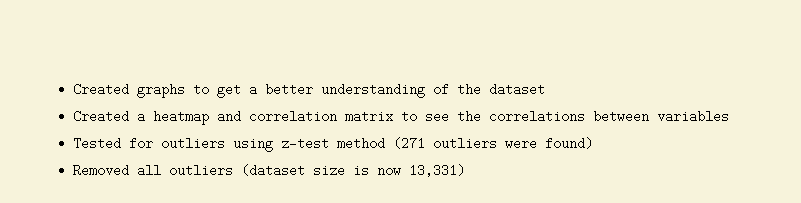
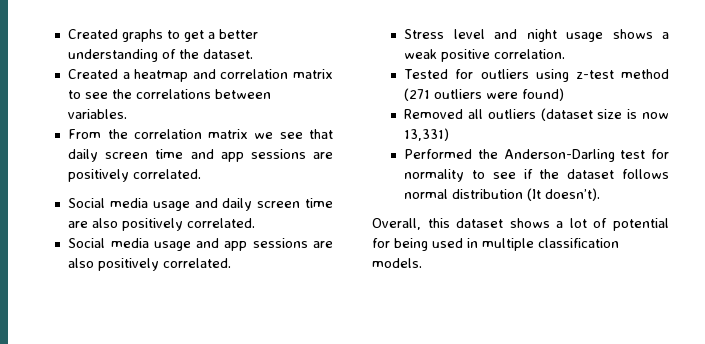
[488,83,545,96] dataset -> [203,49,254,59] dataset.
[656,110,729,123] variables -> [68,109,128,119] [68,129,334,139] [68,149,333,162] [68,169,202,182] [68,198,334,211] [68,218,256,231] [68,238,334,251] [68,258,232,271] [404,29,669,42] [404,49,566,62] variables. // From the correlation matrix we see that daily screen time and app sessions are positively correlated. // Social media usage and daily screen time are also positively correlated. // Social media usage and app sessions are also positively correlated. // Stress level and night usage shows a weak positive correlation.
(465, 170) none -> [404,149,669,162] [404,169,669,182] [404,188,601,201] [372,218,669,231] [372,238,619,251] [372,258,422,268] // Performed the Anderson-Darling test for normality to see if the dataset follows normal distribution (It doesn’t). // Overall, this dataset shows a lot of potential for being used in multiple classification models.

